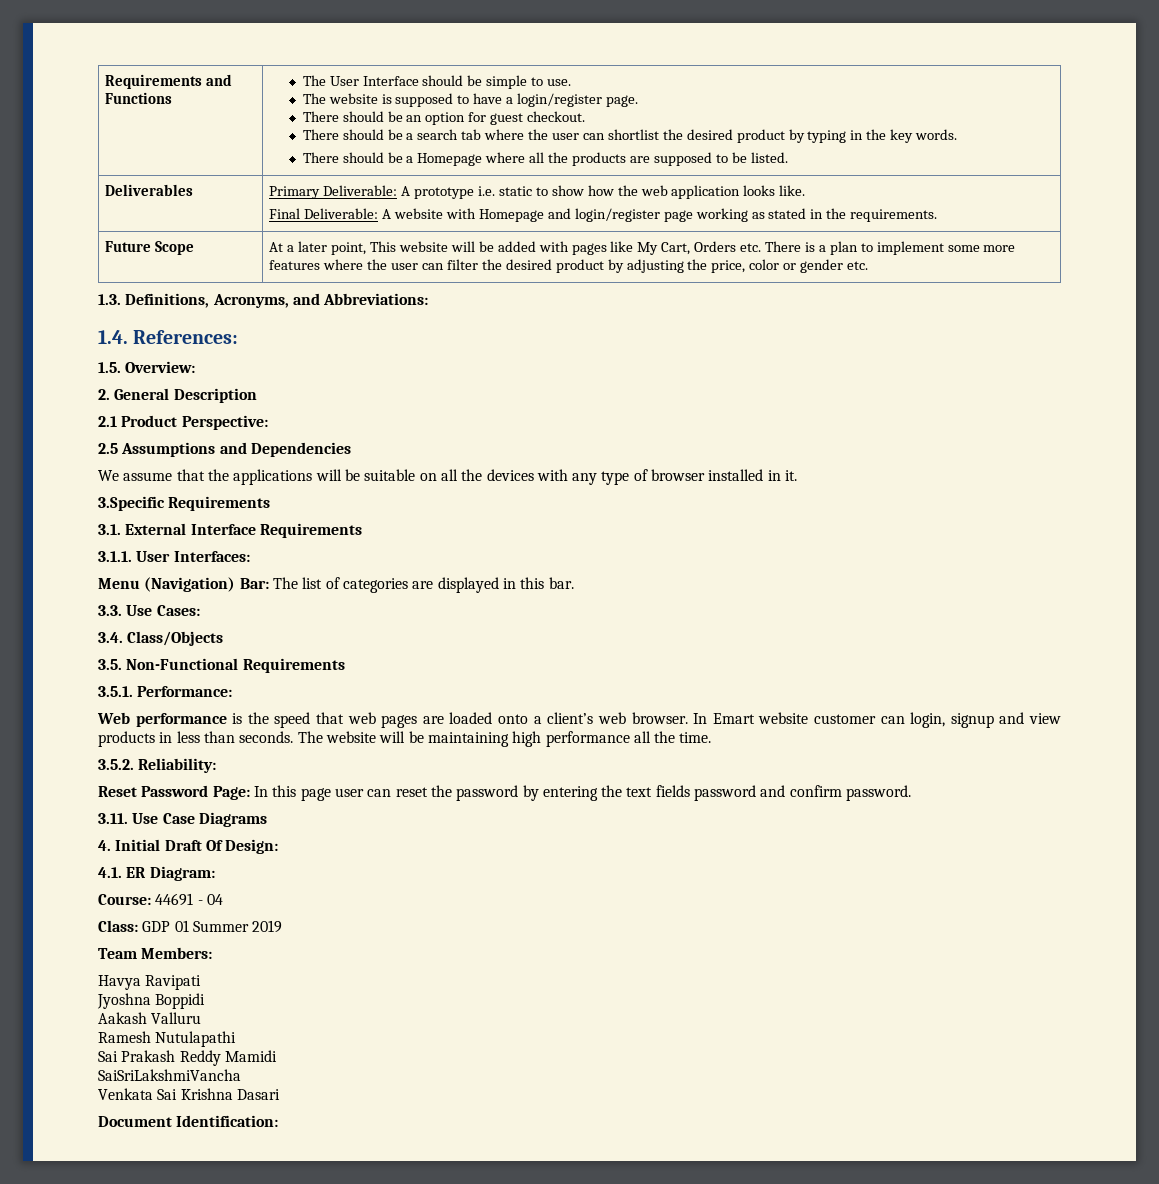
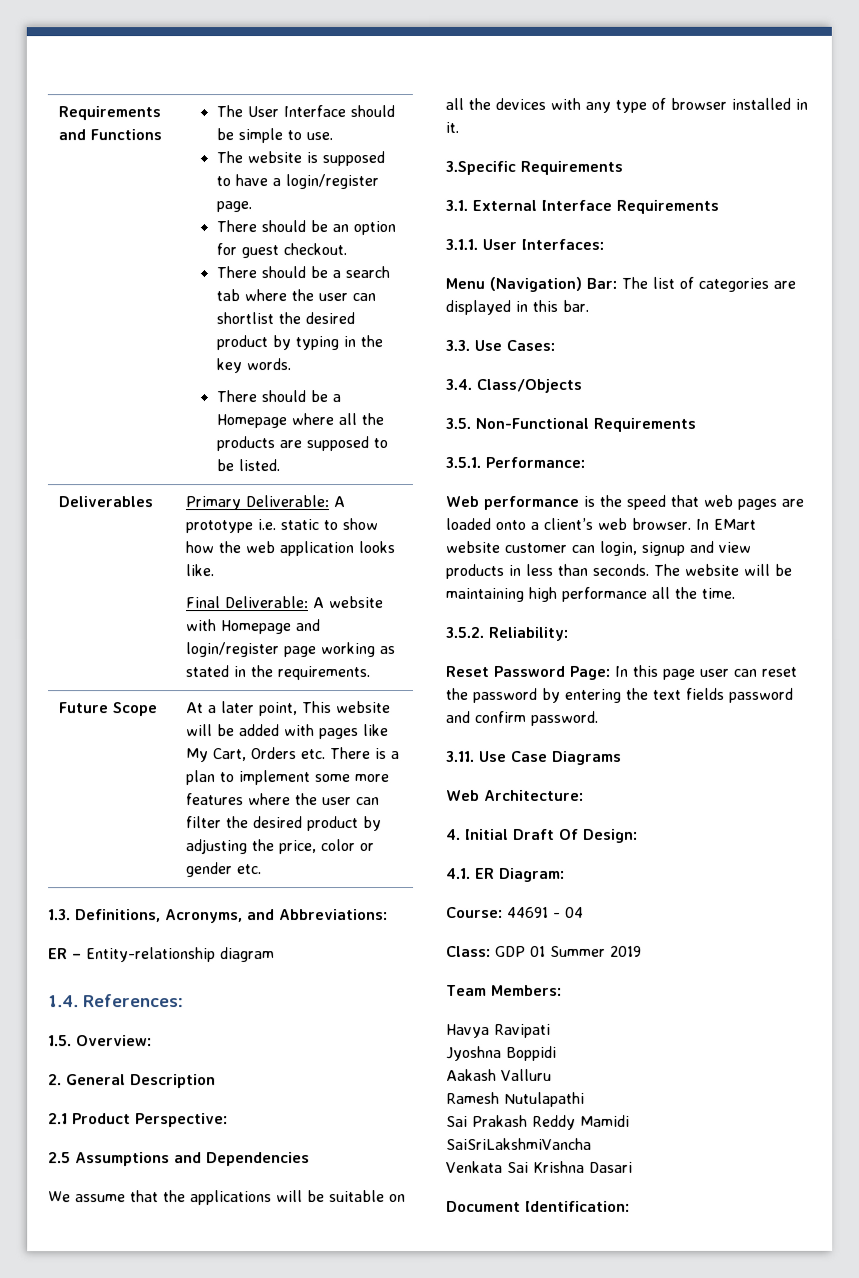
(429, 299) none -> [48,947,275,963] // ER – Entity-relationship diagram
[712,713,755,724] Emart -> [713,518,756,530] EMart
(267, 819) none -> [446,789,584,801] // Web Architecture:

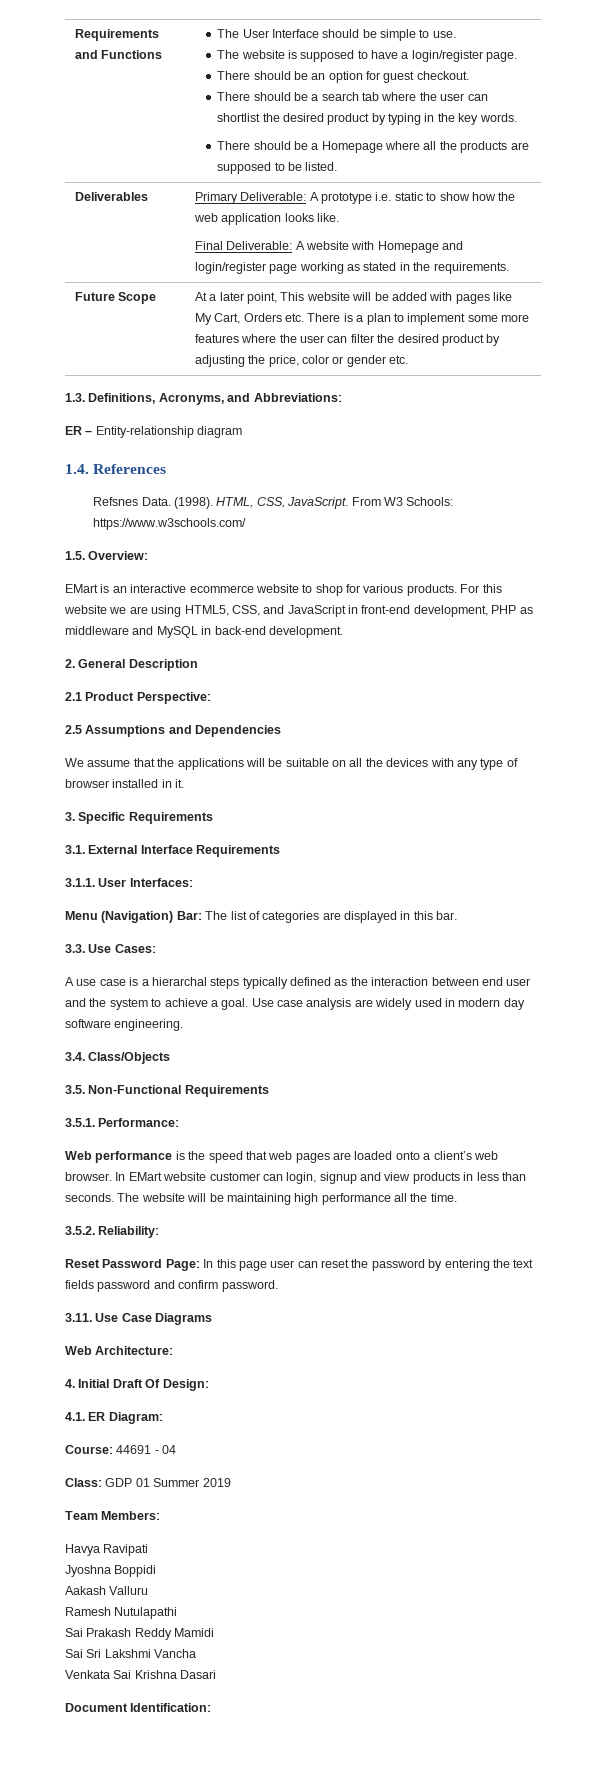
[83,994,184,1008] [48,1035,152,1047] References: // 1.5. Overview: -> [93,464,167,474] [93,497,454,509] [93,518,247,530] [65,551,149,560] [65,584,502,596] [64,605,533,617] [65,626,343,638] References // Refsnes Data. (1998). HTML, CSS, JavaScript. From W3 Schools: https://www.w3schools.com/ // 1.5. Overview: // EMart is an interactive ecommerce website to shop for various products. For this website we are using HTML5, CSS, and JavaScript in front-end development, PHP as middleware and MySQL in back-end development.
[445,160,516,175] 3.Specific -> [65,812,126,824] 3. Specific
(555, 345) none -> [65,977,531,989] [65,998,525,1010] [65,1019,184,1031] // A use case is a hierarchal steps typically defined as the interaction between end user and the system to achieve a goal. Use case analysis are widely used in modern day software engineering.
[446,1137,592,1150] SaiSriLakshmiVancha -> [65,1649,197,1658] Sai Sri Lakshmi Vancha

